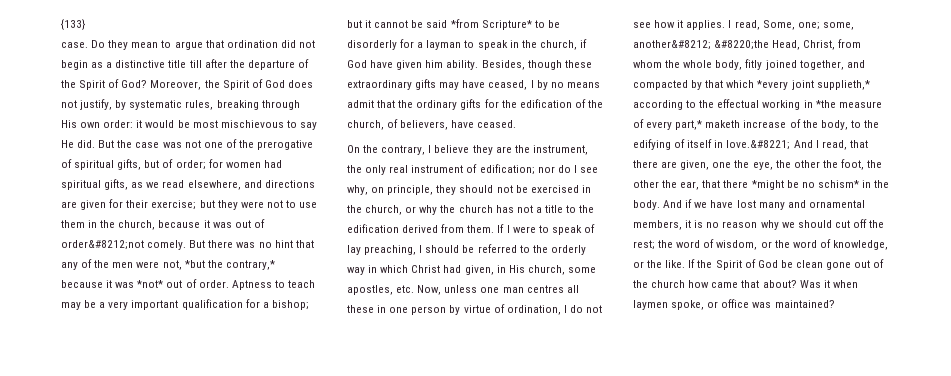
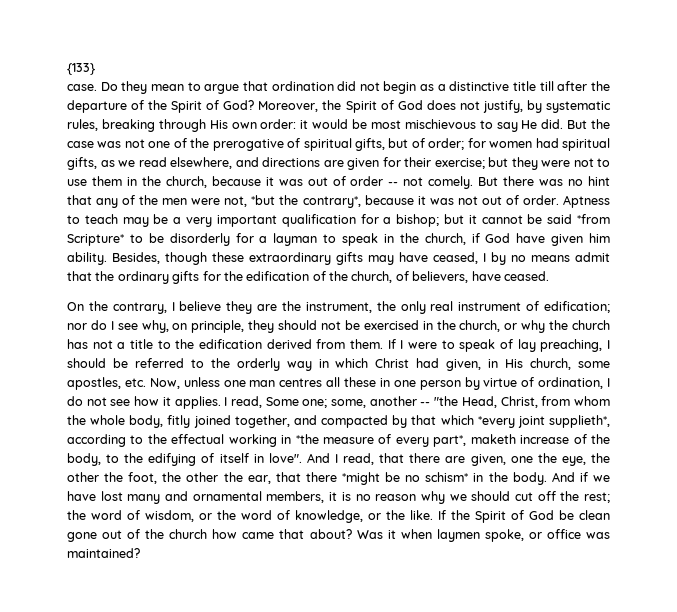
[61,240,144,250] order&#8212;not -> [350,176,424,186] order -- not
[225,260,275,270] [61,280,164,288] contrary,* because it was *not* -> [302,195,478,208] contrary*, because it was not
[762,20,795,30] Some, -> [265,397,299,406] Some
[633,40,770,50] another&#8212; &#8220;the -> [369,396,459,406] another -- "the
[816,80,870,90] supplieth,* -> [548,415,610,428] supplieth*,
[675,120,703,130] part,* -> [433,435,467,447] part*,
[726,140,791,150] love.&#8221; -> [268,453,302,463] love".

